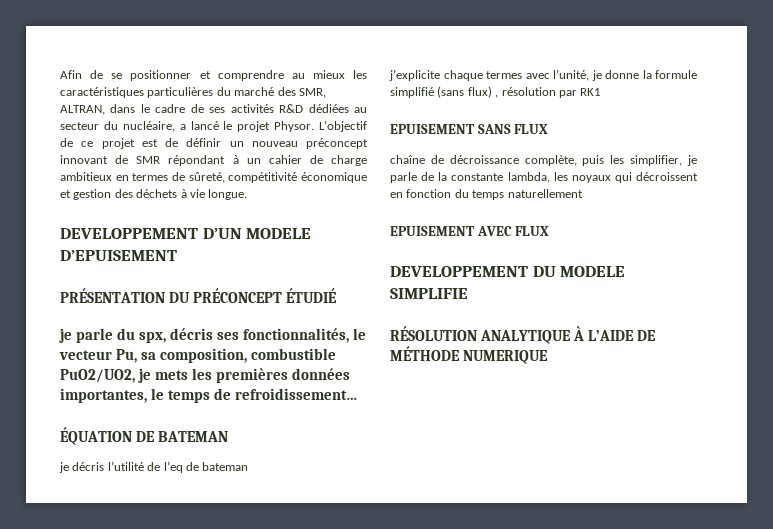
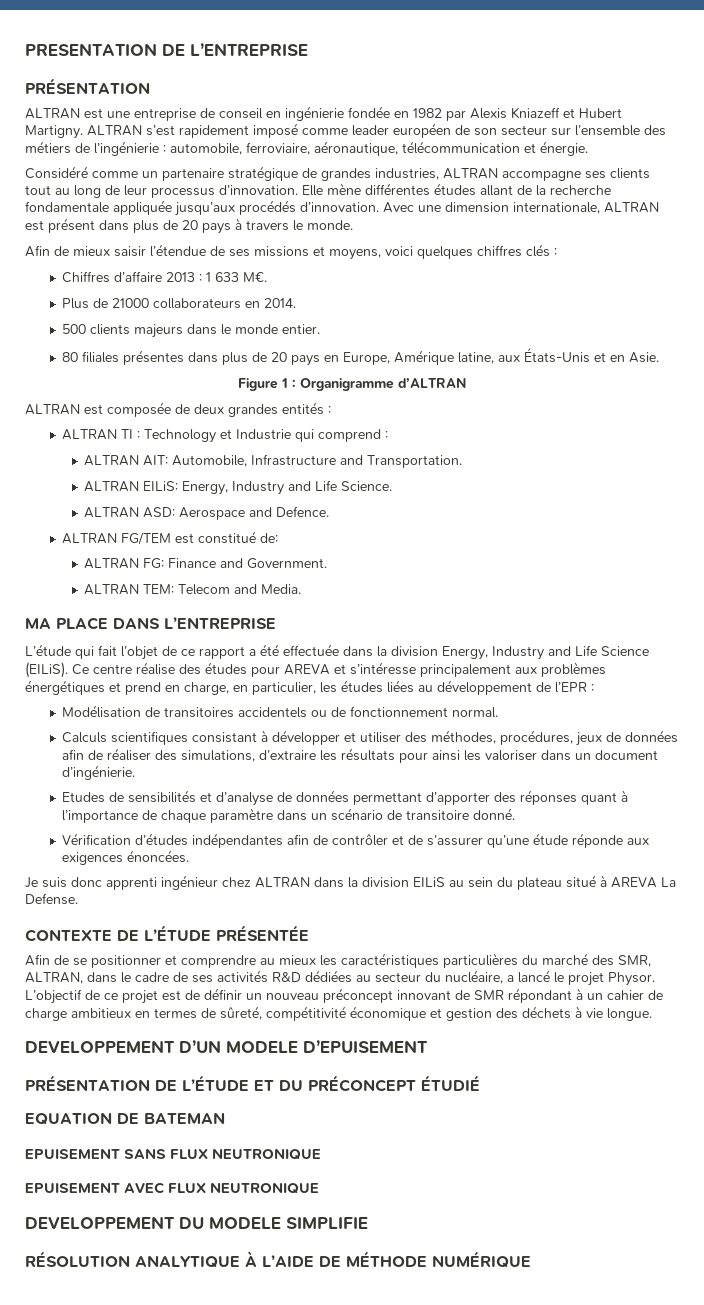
(60, 74) none -> [25,43,308,56] [25,78,150,94] [25,106,622,121] [25,123,666,139] [25,141,588,156] [25,166,650,181] [25,183,611,198] [25,200,659,216] [25,218,353,234] [25,244,557,260] [62,271,268,283] [62,298,297,309] [62,324,321,338] [62,348,660,366] [238,378,466,391] [25,402,331,417] [62,429,389,443] [84,454,463,468] [84,480,393,495] [84,506,330,520] [62,531,279,545] [84,558,328,569] [84,584,302,595] [25,617,276,630] [25,644,649,660] [25,662,606,678] [25,680,594,695] [62,705,499,718] [62,730,679,746] [62,748,659,763] [62,765,136,780] [62,790,629,806] [62,808,516,823] [62,833,650,848] [62,850,190,865] [25,875,676,890] [25,893,78,905] [25,925,309,942] PRESENTATION DE L’ENTREPRISE // PRÉSENTATION // ALTRAN est une entreprise de conseil en ingénierie fondée en 1982 par Alexis Kniazeff et Hubert Martigny. ALTRAN s’est rapidement imposé comme leader européen de son secteur sur l’ensemble des métiers de l’ingénierie : automobile, ferroviaire, aéronautique, télécommunication et énergie. // Considéré comme un partenaire stratégique de grandes industries, ALTRAN accompagne ses clients tout au long de leur processus d’innovation. Elle mène différentes études allant de la recherche fondamentale appliquée jusqu’aux procédés d’innovation. Avec une dimension internationale, ALTRAN est présent dans plus de 20 pays à travers le monde. // Afin de mieux saisir l’étendue de ses missions et moyens, voici quelques chiffres clés : // Chiffres d’affaire 2013 : 1 633 M€. // Plus de 21000 collaborateurs en 2014. // 500 clients majeurs dans le monde entier. // 80 filiales présentes dans plus de 20 pays en Europe, Amérique latine, aux États-Unis et en Asie. // Figure 1 : Organigramme d’ALTRAN // ALTRAN est composée de deux grandes entités : // ALTRAN TI : Technology et Industrie qui comprend : // ALTRAN AIT: Automobile, Infrastructure and Transportation. // ALTRAN EILiS: Energy, Industry and Life Science. // ALTRAN ASD: Aerospace and Defence. // ALTRAN FG/TEM est constitué de: // ALTRAN FG: Finance and Government. // ALTRAN TEM: Telecom and Media. // MA PLACE DANS L’ENTREPRISE // L’étude qui fait l’objet de ce rapport a été effectuée dans la division Energy, Industry and Life Science (EILiS). Ce centre réalise des études pour AREVA et s’intéresse principalement aux problèmes énergétiques et prend en charge, en particulier, les études liées au développement de l’EPR : // Modélisation de transitoires accidentels ou de fonctionnement normal. // Calculs scientifiques consistant à développer et utiliser des méthodes, procédures, jeux de données afin de réaliser des simulations, d’extraire les résultats pour ainsi les valoriser dans un document d’ingénierie. // Etudes de sensibilités et d’analyse de données permettant d’apporter des réponses quant à l’importance de chaque paramètre dans un scénario de transitoire donné. // Vérification d’études indépendantes afin de contrôler et de s’assurer qu’une étude réponde aux exigences énoncées. // Je suis donc apprenti ingénieur chez ALTRAN dans la division EILiS au sein du plateau situé à AREVA La Defense. // CONTEXTE DE L’ÉTUDE PRÉSENTÉE //
(165, 295) none -> [155,1075,274,1091] DE L’ÉTUDE ET
[59,328,367,343] [59,348,337,363] [60,368,351,383] [60,388,359,403] [60,427,229,445] [59,461,249,473] [389,69,697,81] [390,86,602,98] [390,124,549,134] [390,155,697,166] [390,172,698,183] [390,189,583,200] je parle du spx, décris ses fonctionnalités, le vecteur Pu, sa composition, combustible PuO2/UO2, je mets les premières données importantes, le temps de refroidissement… // ÉQUATION DE BATEMAN // je décris l’utilité de l’eq de bateman // j’explicite chaque termes avec l’unité, je donne la formule simplifié (sans flux) , résolution par RK1 // EPUISEMENT SANS FLUX // chaîne de décroissance complète, puis les simplifier, je parle de la constante lambda, les noyaux qui décroissent en fonction du temps naturellement -> [25,1112,225,1125] [25,1149,322,1160] EQUATION DE BATEMAN // EPUISEMENT SANS FLUX NEUTRONIQUE
(550, 231) none -> [210,1183,320,1194] NEUTRONIQUE
[463,350,549,364] NUMERIQUE -> [432,1251,531,1268] NUMÉRIQUE

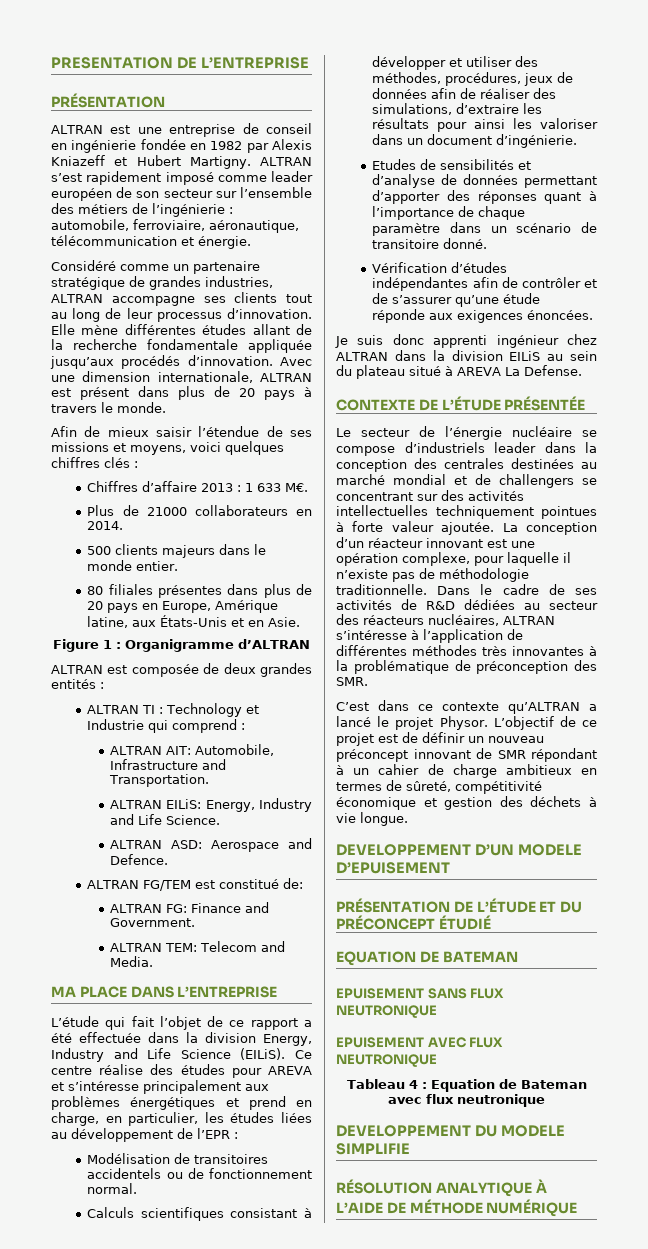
[25,953,651,968] [25,972,117,984] Afin de se positionner et comprendre au mieux les caractéristiques particulières du marché des SMR, ALTRAN, dans -> [336,426,597,440] [336,442,597,456] [336,458,597,472] [336,474,597,488] [336,490,524,501] [336,505,597,519] [336,521,597,535] [336,537,535,548] [336,552,571,566] [336,568,529,582] [336,584,471,595] Le secteur de l’énergie nucléaire se compose d’industriels leader dans la conception des centrales destinées au marché mondial et de challengers se concentrant sur des activités intellectuelles techniquement pointues à forte valeur ajoutée. La conception d’un réacteur innovant est une opération complexe, pour laquelle il n’existe pas de méthodologie traditionnelle. Dans
(268, 976) none -> [401,599,417,610] de
[425,970,503,984] du nucléaire, -> [336,614,555,626] [336,629,523,643] [336,645,597,656] [336,660,597,674] [336,677,368,686] [336,700,581,714] des réacteurs nucléaires, ALTRAN s’intéresse à l’application de différentes méthodes très innovantes à la problématique de préconception des SMR. // C’est dans ce contexte qu’ALTRAN
(320, 1188) none -> [346,1079,587,1092] [388,1094,545,1107] // Tableau 4 : Equation de Bateman avec flux neutronique

